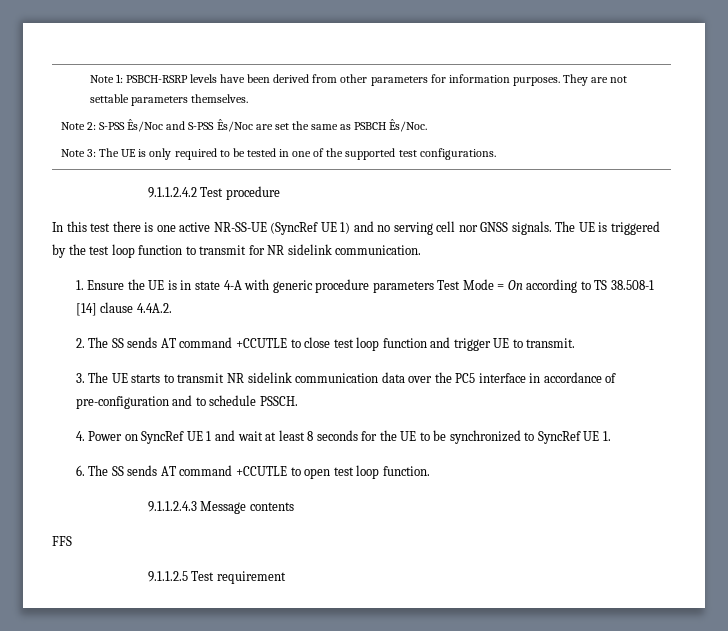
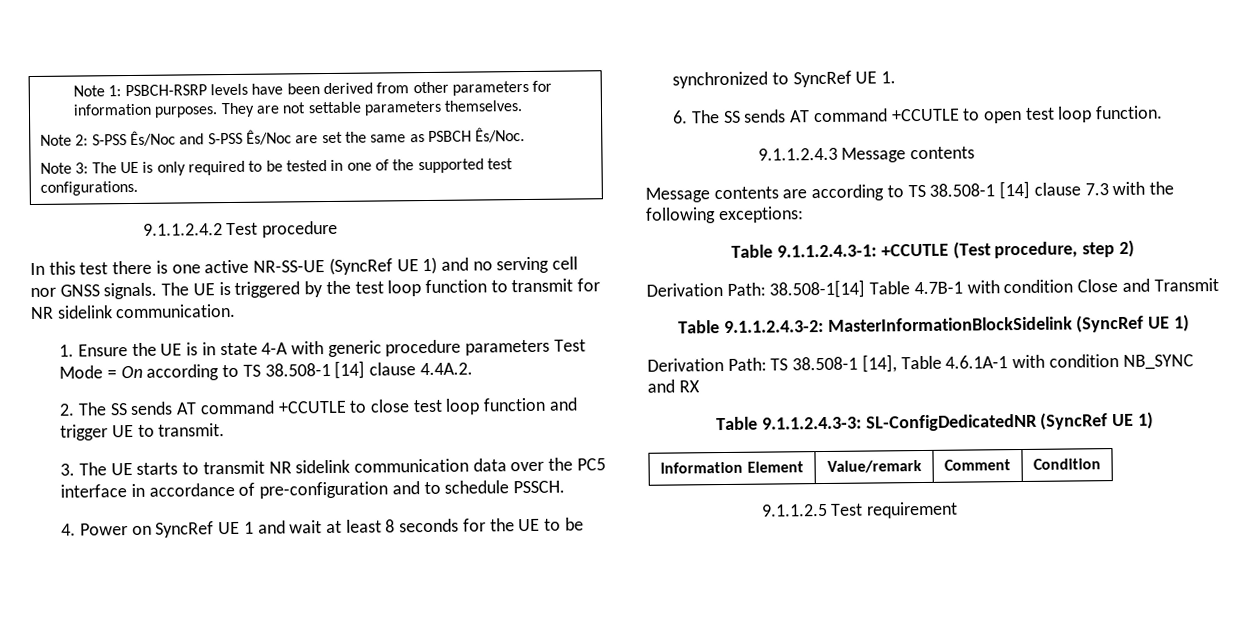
[52,536,72,546] FFS -> [645,180,1174,203] [645,206,804,224] [731,239,1135,259] [646,277,1219,299] [678,314,1190,334] [647,354,1194,373] [647,379,700,393] [716,411,1154,432] [660,461,804,474] [826,460,922,473] [944,459,1011,471] [1033,458,1101,470] Message contents are according to TS 38.508-1 [14] clause 7.3 with the following exceptions: // Table 9.1.1.2.4.3-1: +CCUTLE (Test procedure, step 2) // Derivation Path: 38.508-1[14] Table 4.7B-1 with condition Close and Transmit // Table 9.1.1.2.4.3-2: MasterInformationBlockSidelink (SyncRef UE 1) // Derivation Path: TS 38.508-1 [14], Table 4.6.1A-1 with condition NB_SYNC and RX // Table 9.1.1.2.4.3-3: SL-ConfigDedicatedNR (SyncRef UE 1) // Information Element | Value/remark | Comment | Condition

